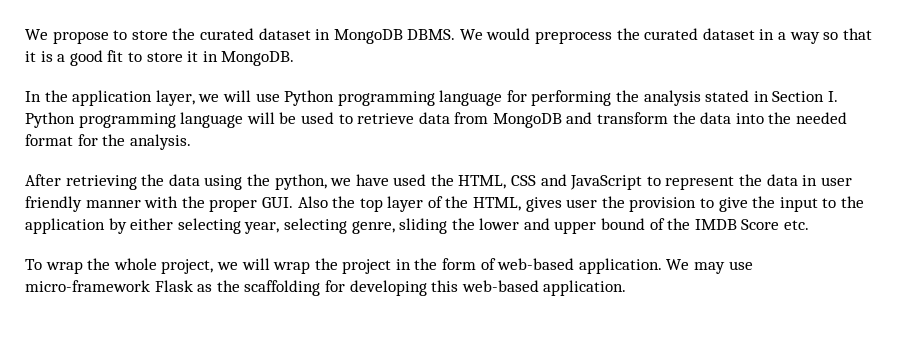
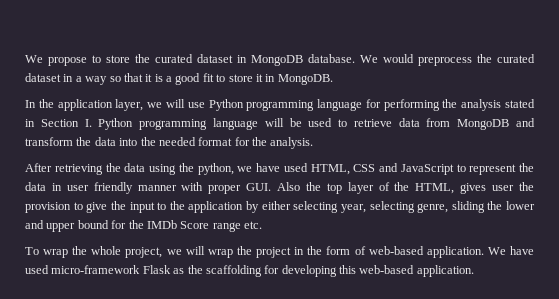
[407,29,456,40] DBMS. -> [308,54,355,63] database.
[430,174,454,186] the -> (308, 167) none
[181,196,205,208] the -> (204, 186) none
[649,218,780,230] of the IMDB Score -> [111,220,241,232] for the IMDb Score range
[694,261,753,274] may use -> [510,246,535,255] [25,265,49,274] have used

